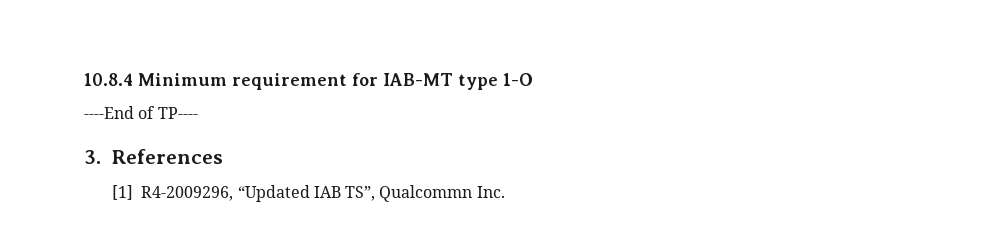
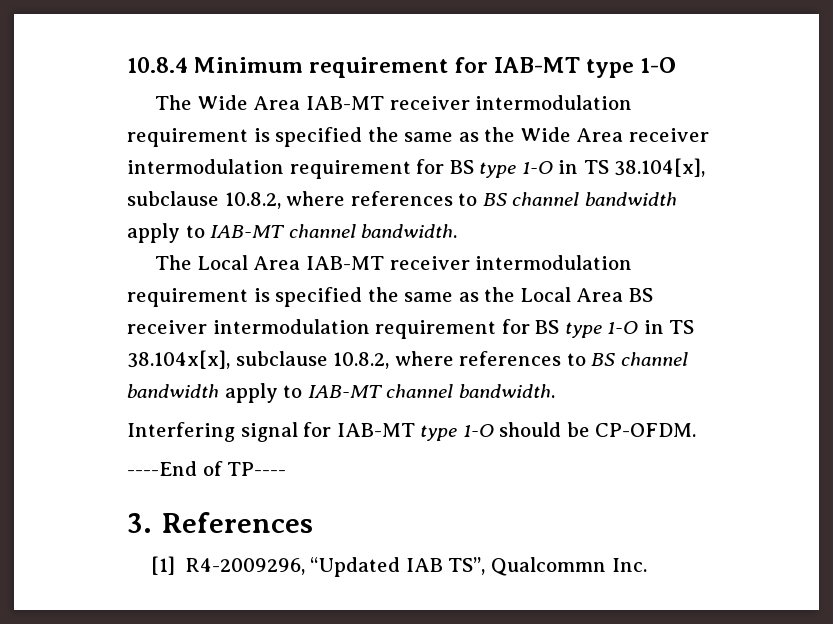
(533, 79) none -> [155,95,633,110] [127,127,709,147] [127,158,706,179] [127,191,677,209] [127,223,458,243] [155,255,633,270] [127,287,653,307] [127,319,695,339] [127,350,688,369] [127,383,555,403] [127,422,697,442] // The Wide Area IAB-MT receiver intermodulation requirement is specified the same as the Wide Area receiver intermodulation requirement for BS type 1-O in TS 38.104[x], subclause 10.8.2, where references to BS channel bandwidth apply to IAB-MT channel bandwidth. // The Local Area IAB-MT receiver intermodulation requirement is specified the same as the Local Area BS receiver intermodulation requirement for BS type 1-O in TS 38.104x[x], subclause 10.8.2, where references to BS channel bandwidth apply to IAB-MT channel bandwidth. // Interfering signal for IAB-MT type 1-O should be CP-OFDM.

